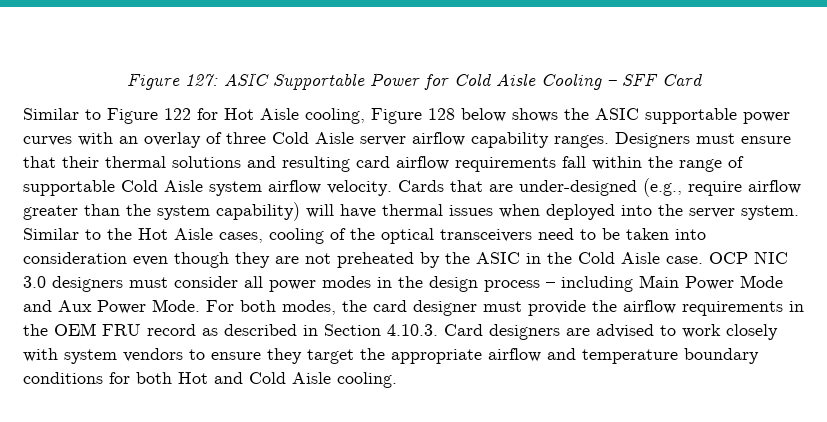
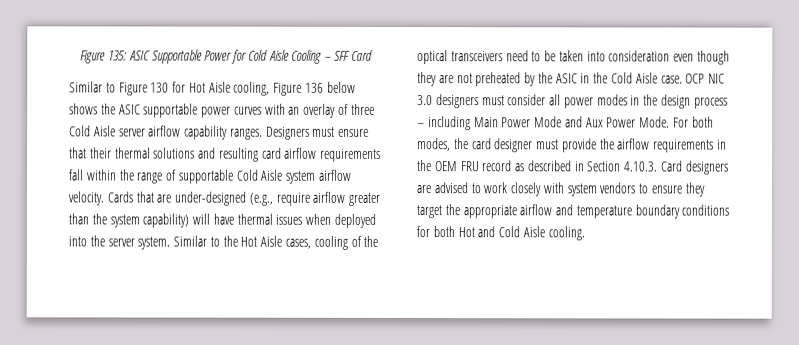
[126,73,218,90] Figure 127: -> [80,49,127,64] Figure 135:
[164,108,191,120] 122 -> [150,82,170,93] 130
[428,108,455,120] 128 -> [305,82,325,93] 136

